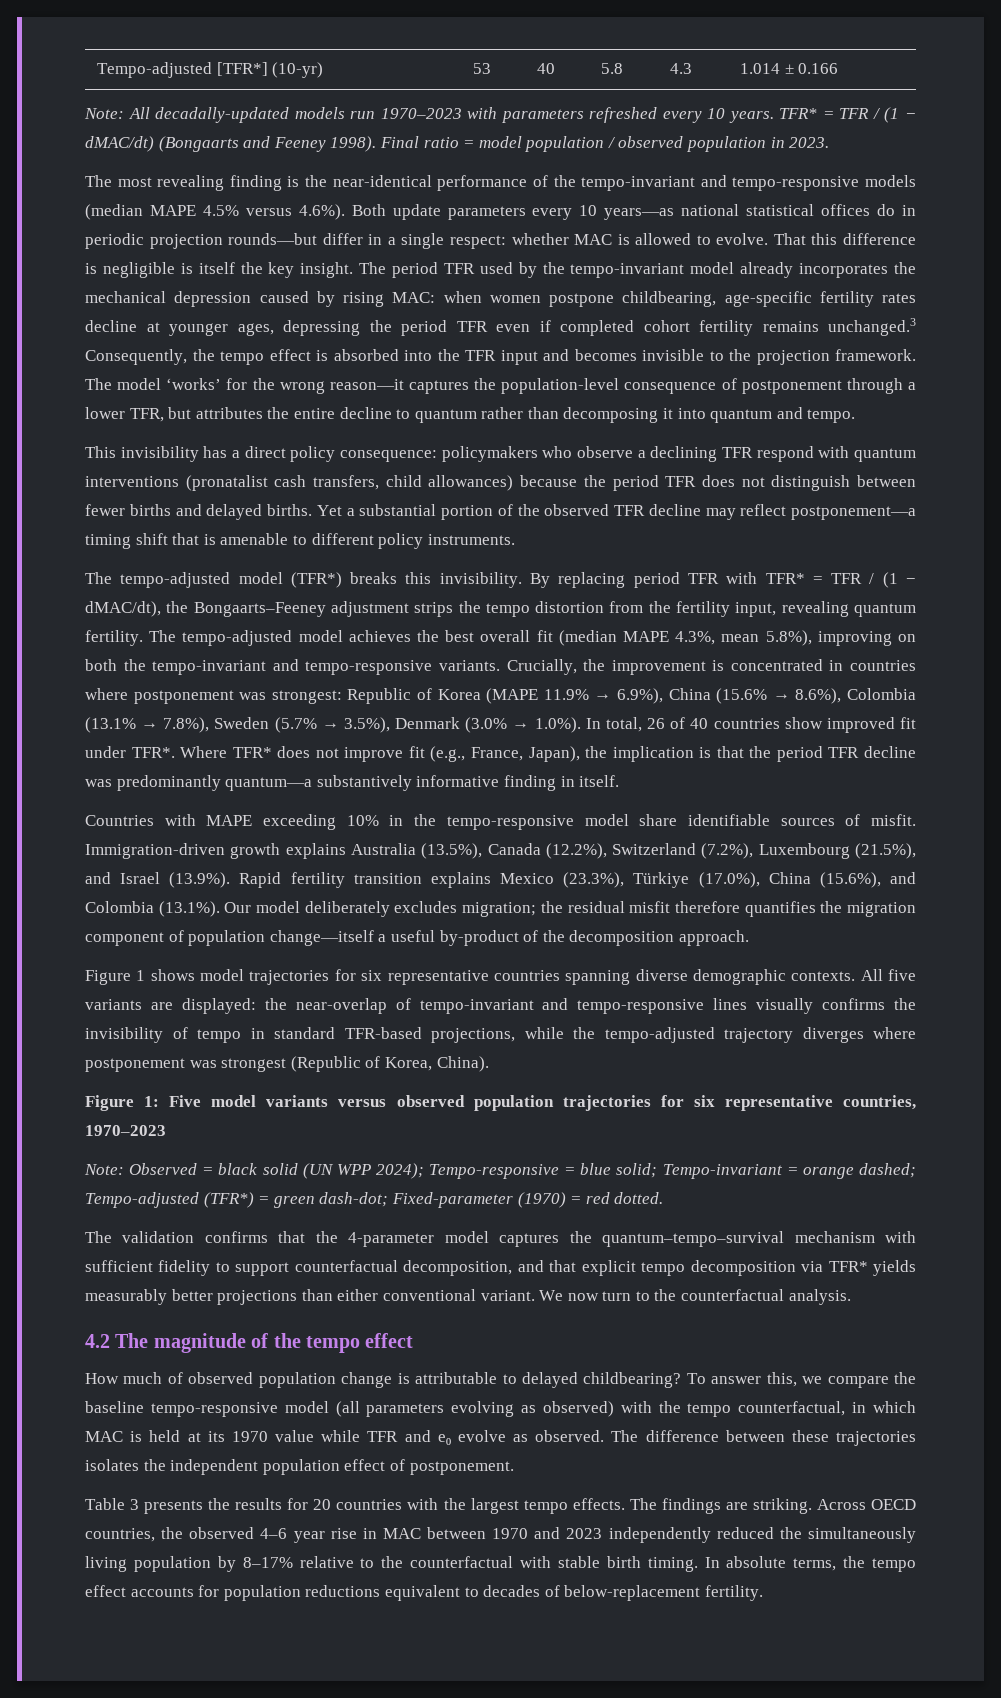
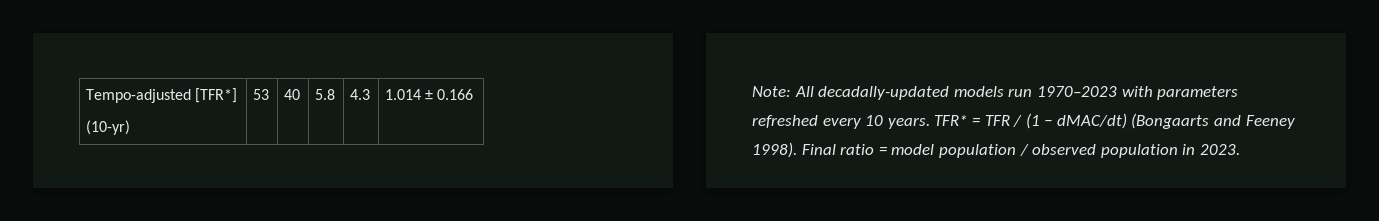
(268, 69) none -> (238, 95) //
[85,175,916,191] [85,204,916,220] [85,233,916,249] [85,262,916,278] [85,291,916,307] [85,318,916,336] [85,349,916,365] [85,378,916,394] [85,407,856,423] [85,446,916,462] [85,475,917,491] [85,504,916,520] [85,533,515,549] [85,572,916,588] [85,601,916,617] [85,630,917,646] [85,659,917,675] [85,688,917,704] [85,717,916,733] [85,746,916,762] [85,775,620,791] [85,814,917,830] [85,843,916,859] [85,872,917,888] [85,901,917,917] [85,930,749,946] [85,969,917,985] [85,998,916,1014] [85,1027,916,1043] [85,1056,489,1072] [85,1095,916,1111] [85,1125,166,1136] [84,1163,916,1179] [85,1192,664,1208] [85,1231,916,1247] [85,1260,916,1276] [85,1289,851,1305] [85,1333,414,1353] [85,1372,916,1388] [85,1401,916,1417] [85,1430,916,1446] [85,1459,514,1475] [85,1498,916,1514] [85,1527,916,1543] [85,1556,916,1572] [85,1585,763,1601] // The most revealing finding is the near-identical performance of the tempo-invariant and tempo-responsive models (median MAPE 4.5% versus 4.6%). Both update parameters every 10 years—as national statistical offices do in periodic projection rounds—but differ in a single respect: whether MAC is allowed to evolve. That this difference is negligible is itself the key insight. The period TFR used by the tempo-invariant model already incorporates the mechanical depression caused by rising MAC: when women postpone childbearing, age-specific fertility rates decline at younger ages, depressing the period TFR even if completed cohort fertility remains unchanged.3 Consequently, the tempo effect is absorbed into the TFR input and becomes invisible to the projection framework. The model ‘works’ for the wrong reason—it captures the population-level consequence of postponement through a lower TFR, but attributes the entire decline to quantum rather than decomposing it into quantum and tempo. // This invisibility has a direct policy consequence: policymakers who observe a declining TFR respond with quantum interventions (pronatalist cash transfers, child allowances) because the period TFR does not distinguish between fewer births and delayed births. Yet a substantial portion of the observed TFR decline may reflect postponement—a timing shift that is amenable to different policy instruments. // The tempo-adjusted model (TFR*) breaks this invisibility. By replacing period TFR with TFR* = TFR / (1 − dMAC/dt), the Bongaarts–Feeney adjustment strips the tempo distortion from the fertility input, revealing quantum fertility. The tempo-adjusted model achieves the best overall fit (median MAPE 4.3%, mean 5.8%), improving on both the tempo-invariant and tempo-responsive variants. Crucially, the improvement is concentrated in countries where postponement was strongest: Republic of Korea (MAPE 11.9% → 6.9%), China (15.6% → 8.6%), Colombia (13.1% → 7.8%), Sweden (5.7% → 3.5%), Denmark (3.0% → 1.0%). In total, 26 of 40 countries show improved fit under TFR*. Where TFR* does not improve fit (e.g., France, Japan), the implication is that the period TFR decline was predominantly quantum—a substantively informative finding in itself. // Countries with MAPE exceeding 10% in the tempo-responsive model share identifiable sources of misfit. Immigration-driven growth explains Australia (13.5%), Canada (12.2%), Switzerland (7.2%), Luxembourg (21.5%), and Israel (13.9%). Rapid fertility transition explains Mexico (23.3%), Türkiye (17.0%), China (15.6%), and Colombia (13.1%). Our model deliberately excludes migration; the residual misfit therefore quantifies the migration component of population change—itself a useful by-product of the decomposition approach. // Figure 1 shows model trajectories for six representative countries spanning diverse demographic contexts. All five variants are displayed: the near-overlap of tempo-invariant and tempo-responsive lines visually confirms the invisibility of tempo in standard TFR-based projections, while the tempo-adjusted trajectory diverges where postponement was strongest (Republic of Korea, China). // Figure 1: Five model variants versus observed population trajectories for six representative countries, 1970–2023 // Note: Observed = black solid (UN WPP 2024); Tempo-responsive = blue solid; Tempo-invariant = orange dashed; Tempo-adjusted (TFR*) = green dash-dot; Fixed-parameter (1970) = red dotted. // The validation confirms that the 4-parameter model captures the quantum–tempo–survival mechanism with sufficient fidelity to support counterfactual decomposition, and that explicit tempo decomposition via TFR* yields measurably better projections than either conventional variant. We now turn to the counterfactual analysis. // 4.2 The magnitude of the tempo effect // How much of observed population change is attributable to delayed childbearing? To answer this, we compare the baseline tempo-responsive model (all parameters evolving as observed) with the tempo counterfactual, in which MAC is held at its 1970 value while TFR and e₀ evolve as observed. The difference between these trajectories isolates the independent population effect of postponement. // Table 3 presents the results for 20 countries with the largest tempo effects. The findings are striking. Across OECD countries, the observed 4–6 year rise in MAC between 1970 and 2023 independently reduced the simultaneously living population by 8–17% relative to the counterfactual with stable birth timing. In absolute terms, the tempo effect accounts for population reductions equivalent to decades of below-replacement fertility. -> (1240, 149) none

